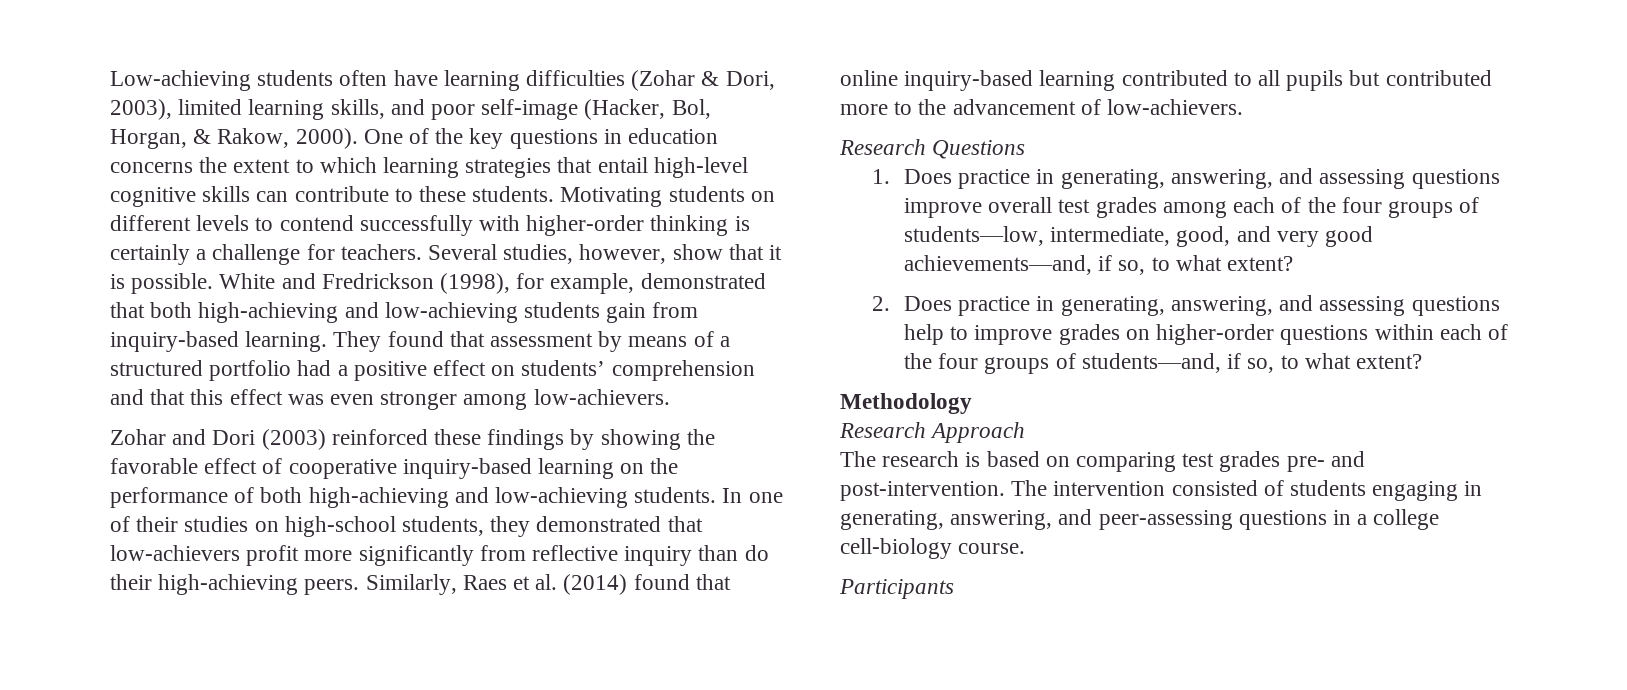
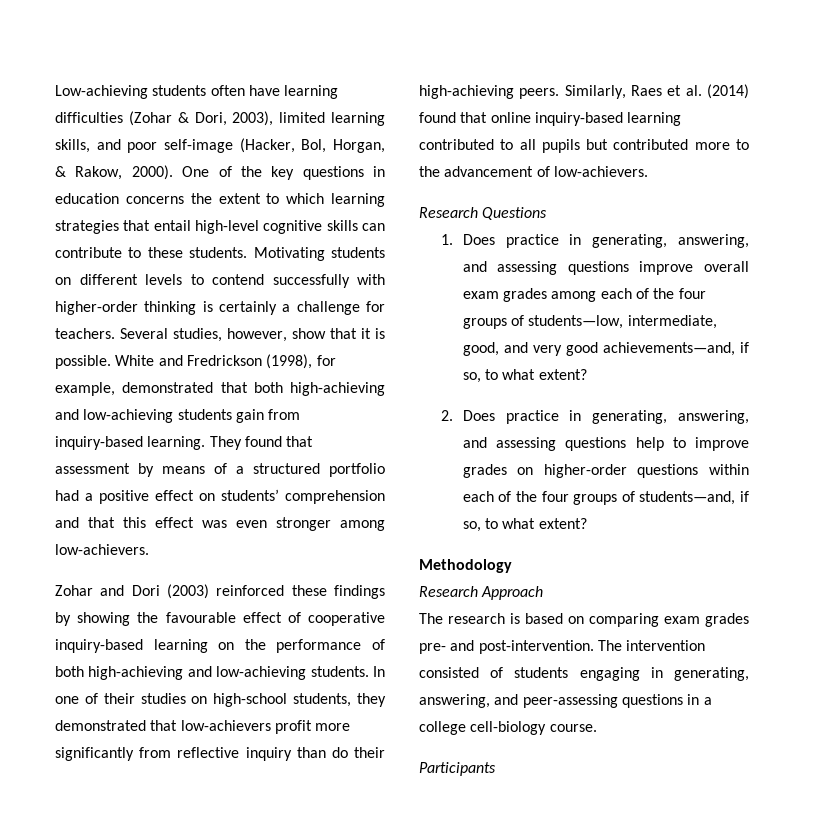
[110,458,198,474] favorable -> [165,612,236,623] favourable
[1058,199,1091,213] test -> [462,291,499,299] exam
[1182,453,1215,467] test -> [664,616,700,624] exam

